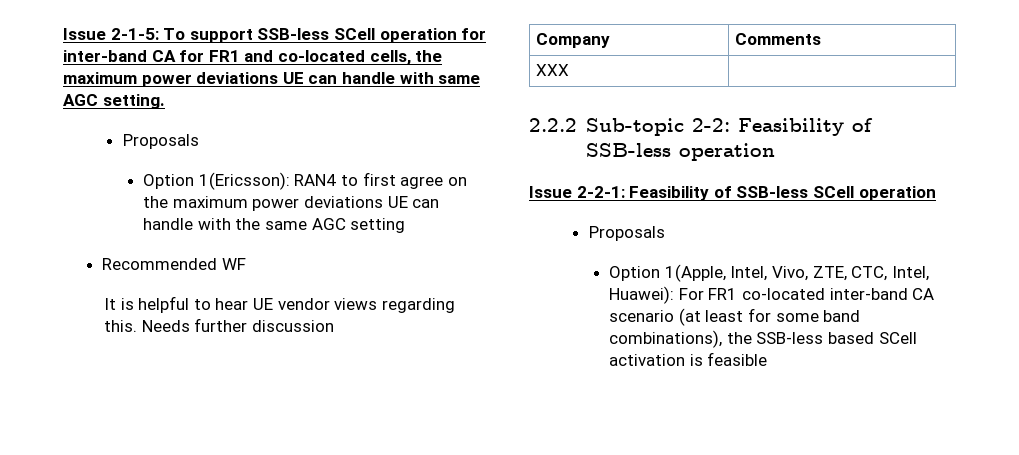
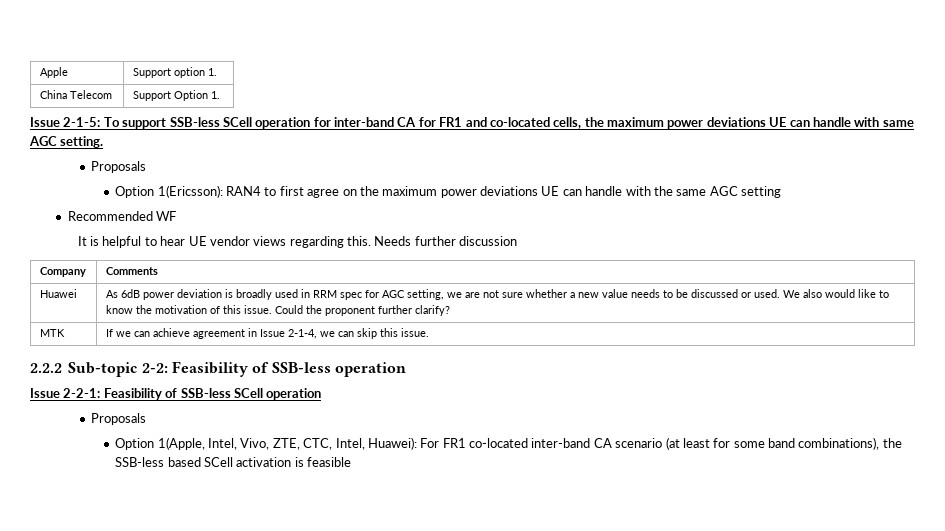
(63, 34) none -> [39,67,68,78] [132,67,217,78] [39,90,112,99] [132,90,220,101] Apple | Support option 1. // China Telecom | Support Option 1. //
[535,64,569,76] XXX | -> [39,289,77,298] [105,289,889,300] [105,305,450,316] [39,329,65,337] [105,328,429,339] Huawei | As 6dB power deviation is broadly used in RRM spec for AGC setting, we are not sure whether a new value needs to be discussed or used. We also would like to know the motivation of this issue. Could the proponent further clarify? // MTK | If we can achieve agreement in Issue 2-1-4, we can skip this issue.

